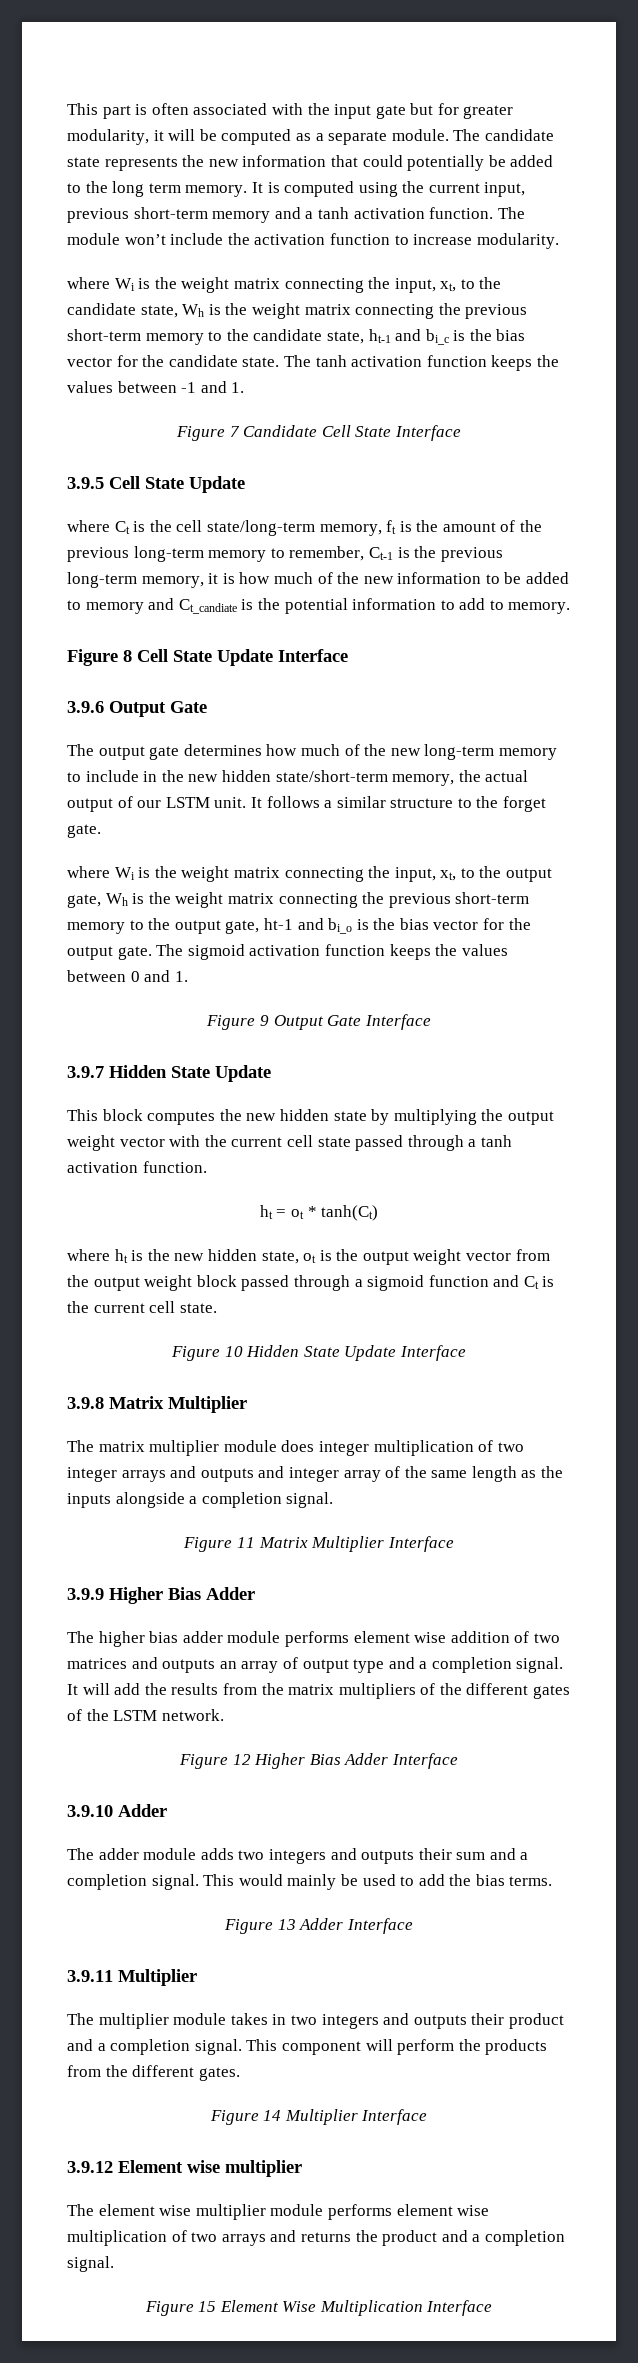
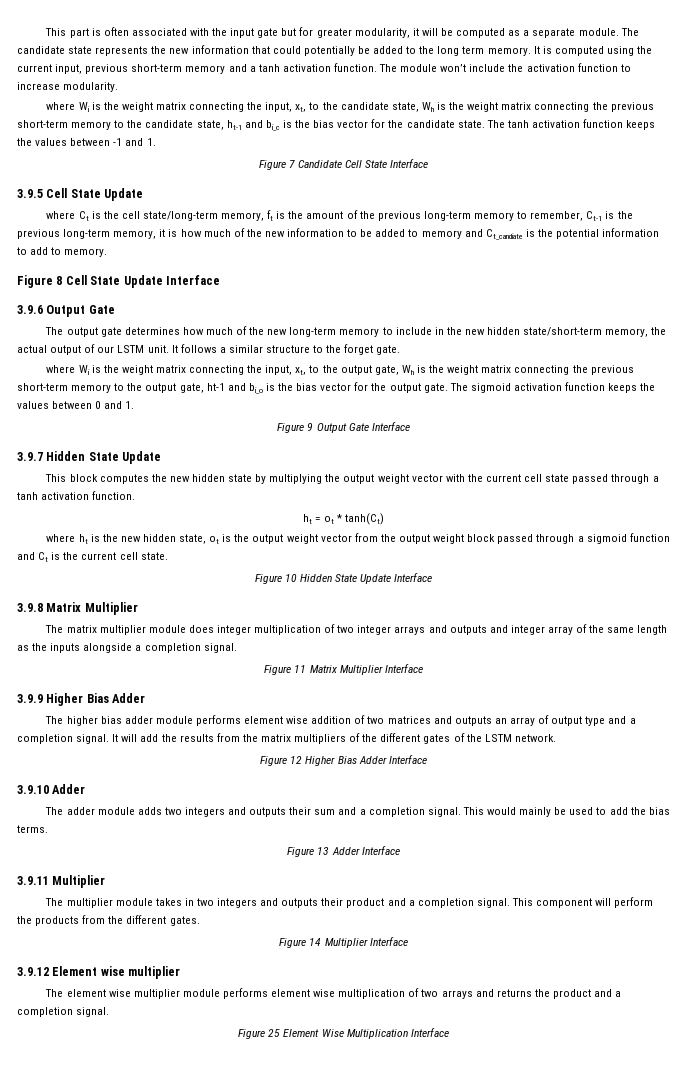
[198,2301,217,2312] 15 -> [268,1029,281,1037] 25

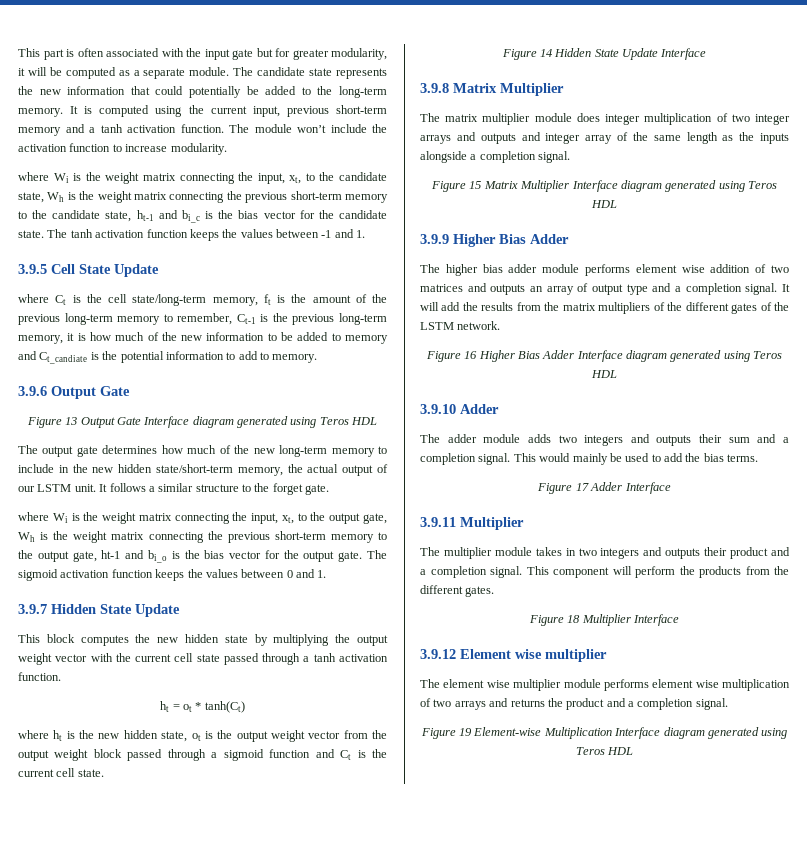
[437,46,485,56] long term -> [339,86,388,98] long-term
[258,159,429,170] // Figure 7 Candidate Cell State Interface -> (366, 234) none
[17,275,220,288] [17,305,115,317] Figure 8 Cell State Update Interface // 3.9.6 Output Gate -> [18,386,130,399] [26,416,378,428] 3.9.6 Output Gate // Figure 13 Output Gate Interface diagram generated using Teros HDL
[277,422,410,433] // Figure 9 Output Gate Interface -> (327, 574) none
[284,574,297,582] 10 -> [539,49,552,57] 14
[294,665,307,673] 11 -> [469,181,482,189] 15
(423, 668) none -> [620,180,777,192] [591,200,617,208] diagram generated using Teros HDL
[290,756,303,764] 12 -> [464,351,478,359] 16
(427, 759) none -> [626,350,783,362] [591,370,617,378] diagram generated using Teros HDL
[317,847,330,855] 13 -> [575,483,589,491] 17
[309,938,322,946] 14 -> [567,615,581,623] 18
[268,1028,449,1039] 25 Element Wise Multiplication Interface -> [459,727,788,739] [575,747,634,755] 19 Element-wise Multiplication Interface diagram generated using Teros HDL

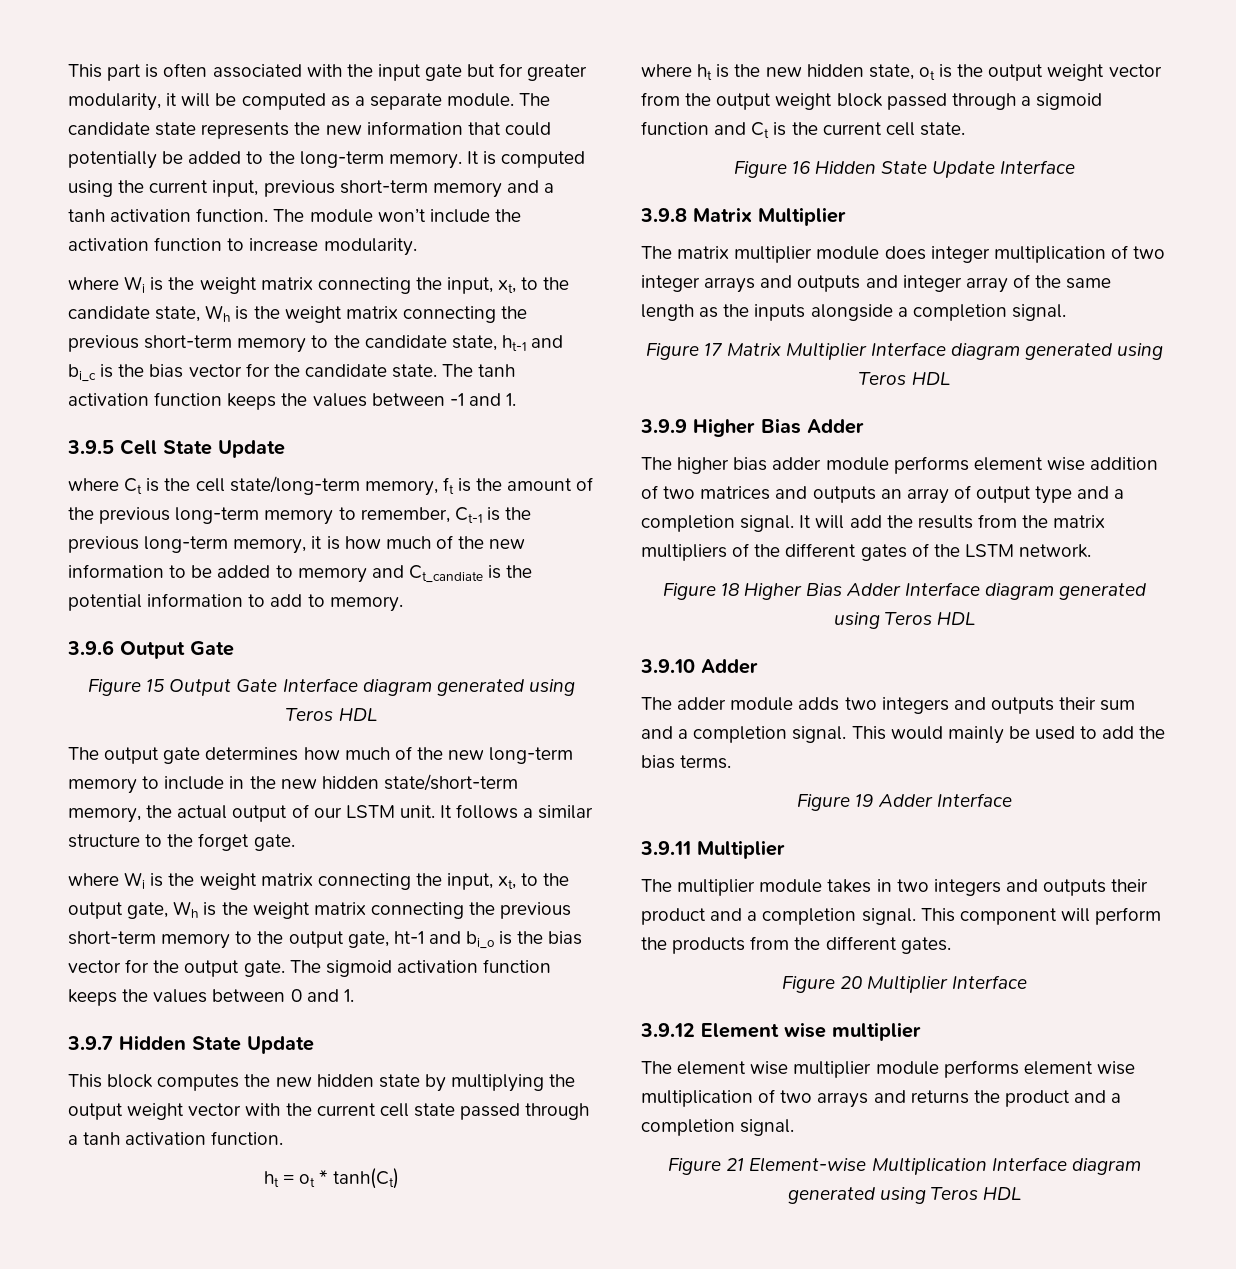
[65,417,78,425] 13 -> [146,679,165,692] 15
[539,49,552,57] 14 -> [791,161,811,174] 16
[469,181,482,189] 15 -> [703,343,723,356] 17
[464,351,478,359] 16 -> [720,583,740,596] 18
[575,483,589,491] 17 -> [855,794,874,807] 19
[567,615,581,623] 18 -> [839,976,862,989] 20
[459,728,473,736] 19 -> [726,1158,745,1171] 21

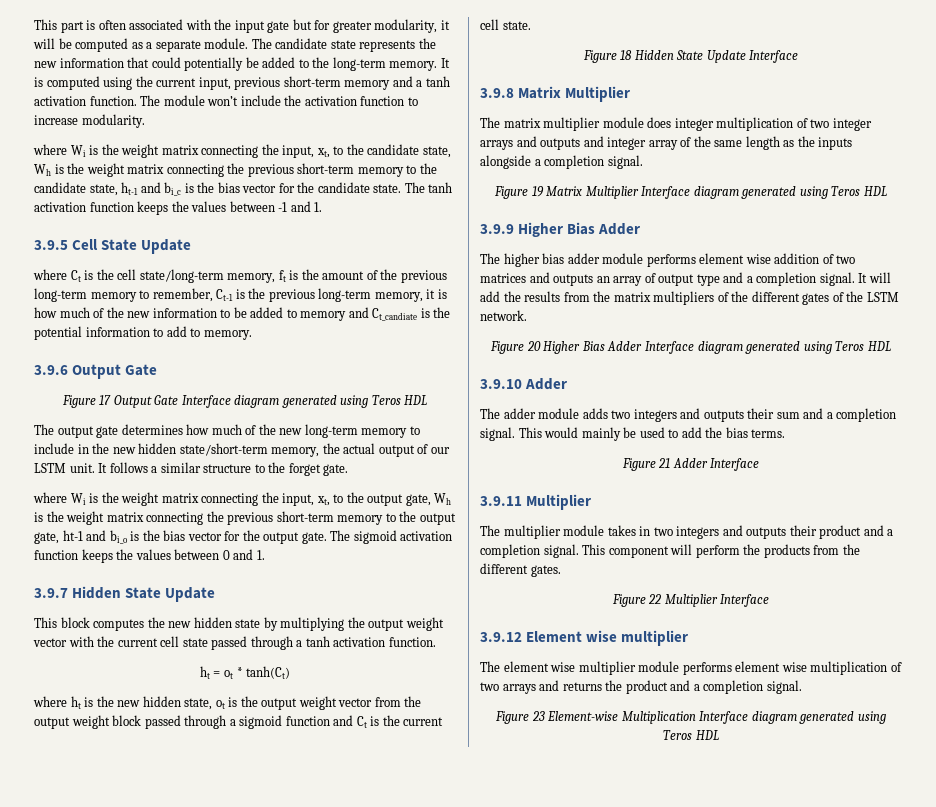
[146,679,165,692] 15 -> [99,395,112,405] 17
[791,161,811,174] 16 -> [620,50,633,60] 18
[703,343,723,356] 17 -> [531,186,544,197] 19
[720,583,740,596] 18 -> [526,341,541,351] 20
[855,794,874,807] 19 -> [658,458,671,468] 21
[839,976,862,989] 20 -> [648,594,662,604] 22
[726,1158,745,1171] 21 -> [531,711,545,721] 23

